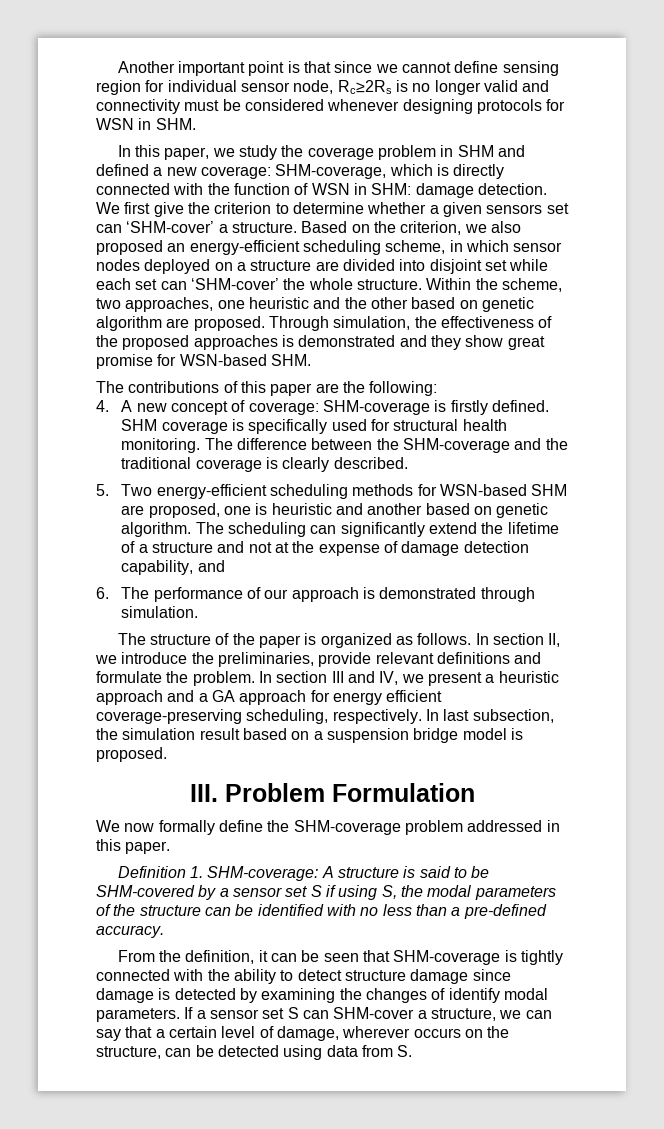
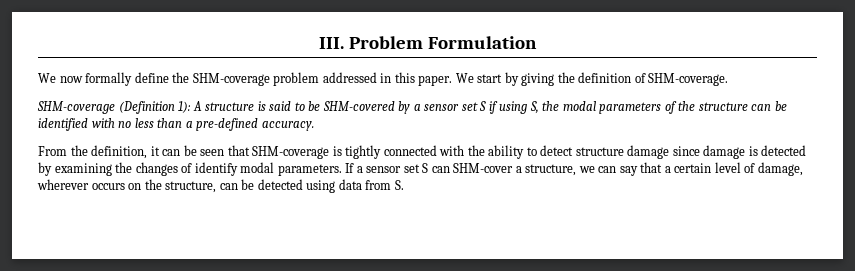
[117,61,559,76] [96,80,550,95] [96,99,566,114] [96,118,196,130] [117,145,525,160] [96,164,505,179] [96,183,547,198] [96,202,569,217] [96,221,521,235] [96,240,563,255] [96,259,549,274] [96,278,562,292] [96,297,534,312] [96,316,553,331] [96,335,545,350] [96,354,311,369] [96,381,438,396] [96,400,549,415] [121,419,507,434] [121,438,568,453] [121,457,408,472] [96,484,568,499] [121,503,549,518] [121,522,559,537] [121,541,529,556] [121,560,225,575] [96,587,535,602] [121,606,199,618] [117,633,561,648] [95,652,542,667] [96,671,559,686] [96,690,443,705] [96,709,554,724] [96,728,523,743] [96,747,167,762] Another important point is that since we cannot define sensing region for individual sensor node, Rc≥2Rs is no longer valid and connectivity must be considered whenever designing protocols for WSN in SHM. // In this paper, we study the coverage problem in SHM and defined a new coverage: SHM-coverage, which is directly connected with the function of WSN in SHM: damage detection. We first give the criterion to determine whether a given sensors set can ‘SHM-cover’ a structure. Based on the criterion, we also proposed an energy-efficient scheduling scheme, in which sensor nodes deployed on a structure are divided into disjoint set while each set can ‘SHM-cover’ the whole structure. Within the scheme, two approaches, one heuristic and the other based on genetic algorithm are proposed. Through simulation, the effectiveness of the proposed approaches is demonstrated and they show great promise for WSN-based SHM. // The contributions of this paper are the following: // 4. A new concept of coverage: SHM-coverage is firstly defined. SHM coverage is specifically used for structural health monitoring. The difference between the SHM-coverage and the traditional coverage is clearly described. // 5. Two energy-efficient scheduling methods for WSN-based SHM are proposed, one is heuristic and another based on genetic algorithm. The scheduling can significantly extend the lifetime of a structure and not at the expense of damage detection capability, and // 6. The performance of our approach is demonstrated through simulation. // The structure of the paper is organized as follows. In section II, we introduce the preliminaries, provide relevant definitions and formulate the problem. In section III and IV, we present a heuristic approach and a GA approach for energy efficient coverage-preserving scheduling, respectively. In last subsection, the simulation result based on a suspension bridge model is proposed. // -> (319, 43) none
[117,866,319,881] // Definition 1. SHM-coverage: -> [455,72,729,86] [37,101,192,114] We start by giving the definition of SHM-coverage. // SHM-coverage (Definition 1):

